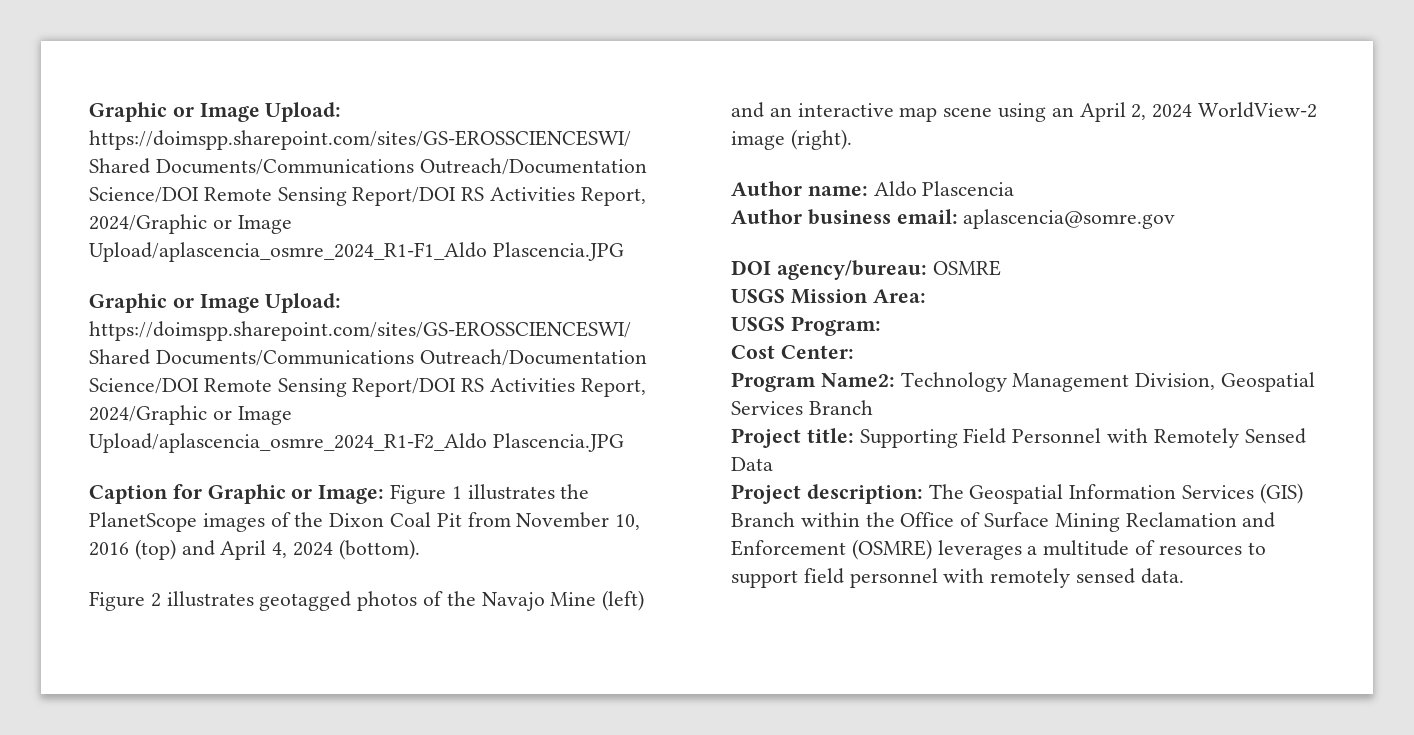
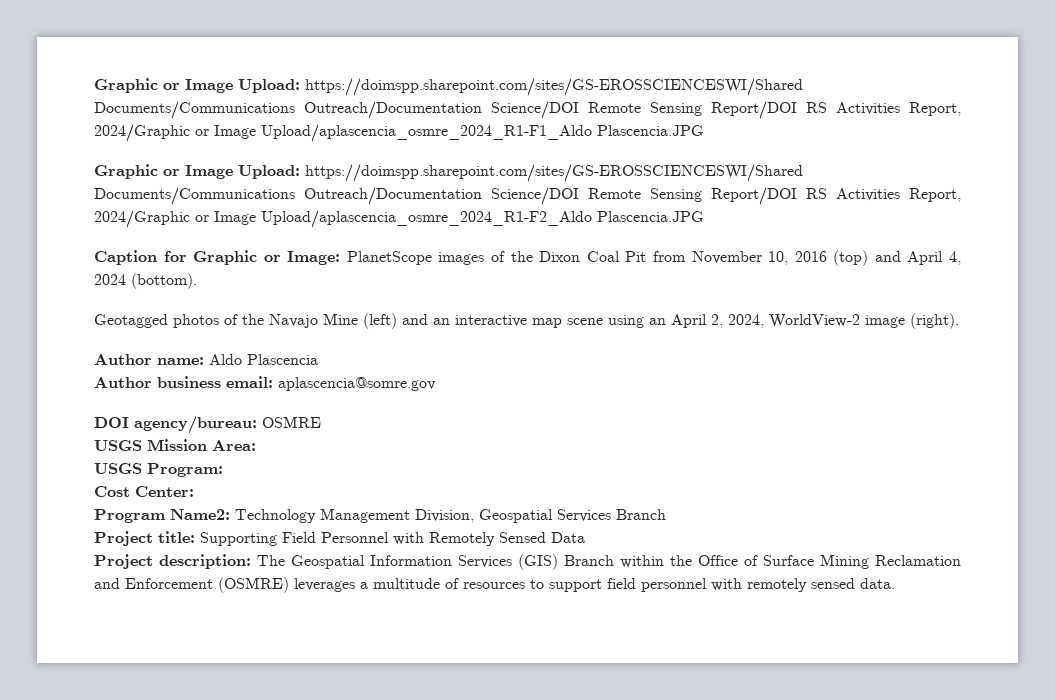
[390,484,590,504] Figure 1 illustrates the -> (341, 258) none
[89,591,352,611] Figure 2 illustrates geotagged -> [94,314,168,328] Geotagged
[1152,104,1193,118] 2024 -> [728,314,764,328] 2024,

